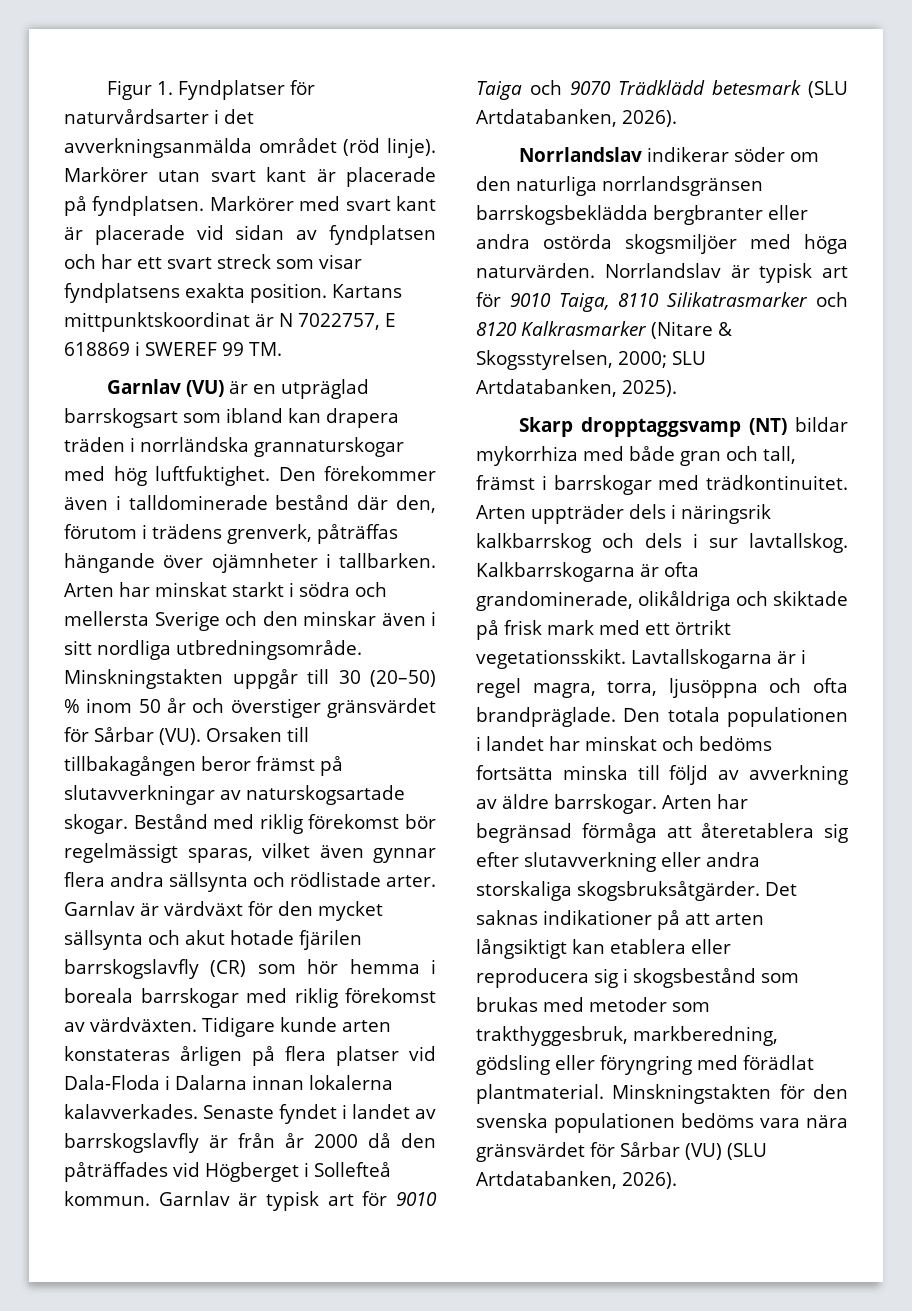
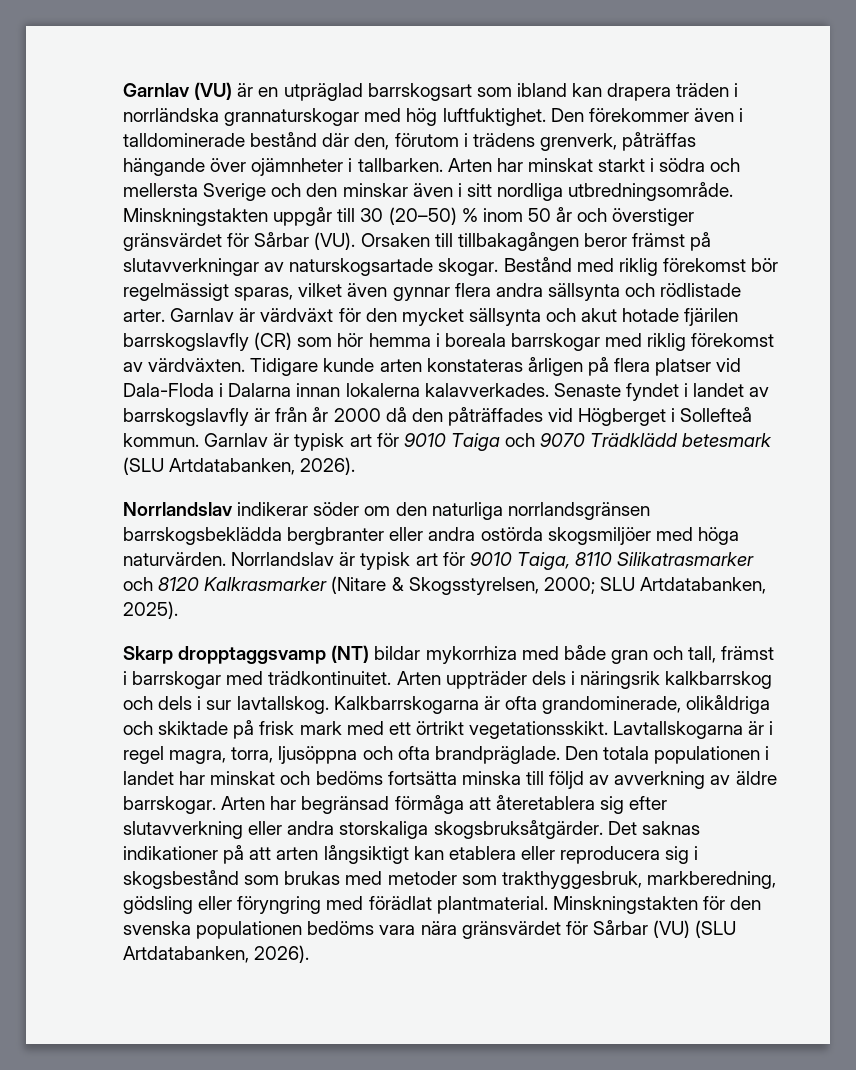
[106,80,315,100] [64,109,254,124] [64,138,436,158] [64,167,436,187] [64,196,436,216] [64,225,436,245] [64,254,362,269] [64,283,402,303] [64,312,396,332] [64,341,282,356] Figur 1. Fyndplatser för naturvårdsarter i det avverkningsanmälda området (röd linje). Markörer utan svart kant är placerade på fyndplatsen. Markörer med svart kant är placerade vid sidan av fyndplatsen och har ett svart streck som visar fyndplatsens exakta position. Kartans mittpunktskoordinat är N 7022757, E 618869 i SWEREF 99 TM. // -> (123, 90) none

